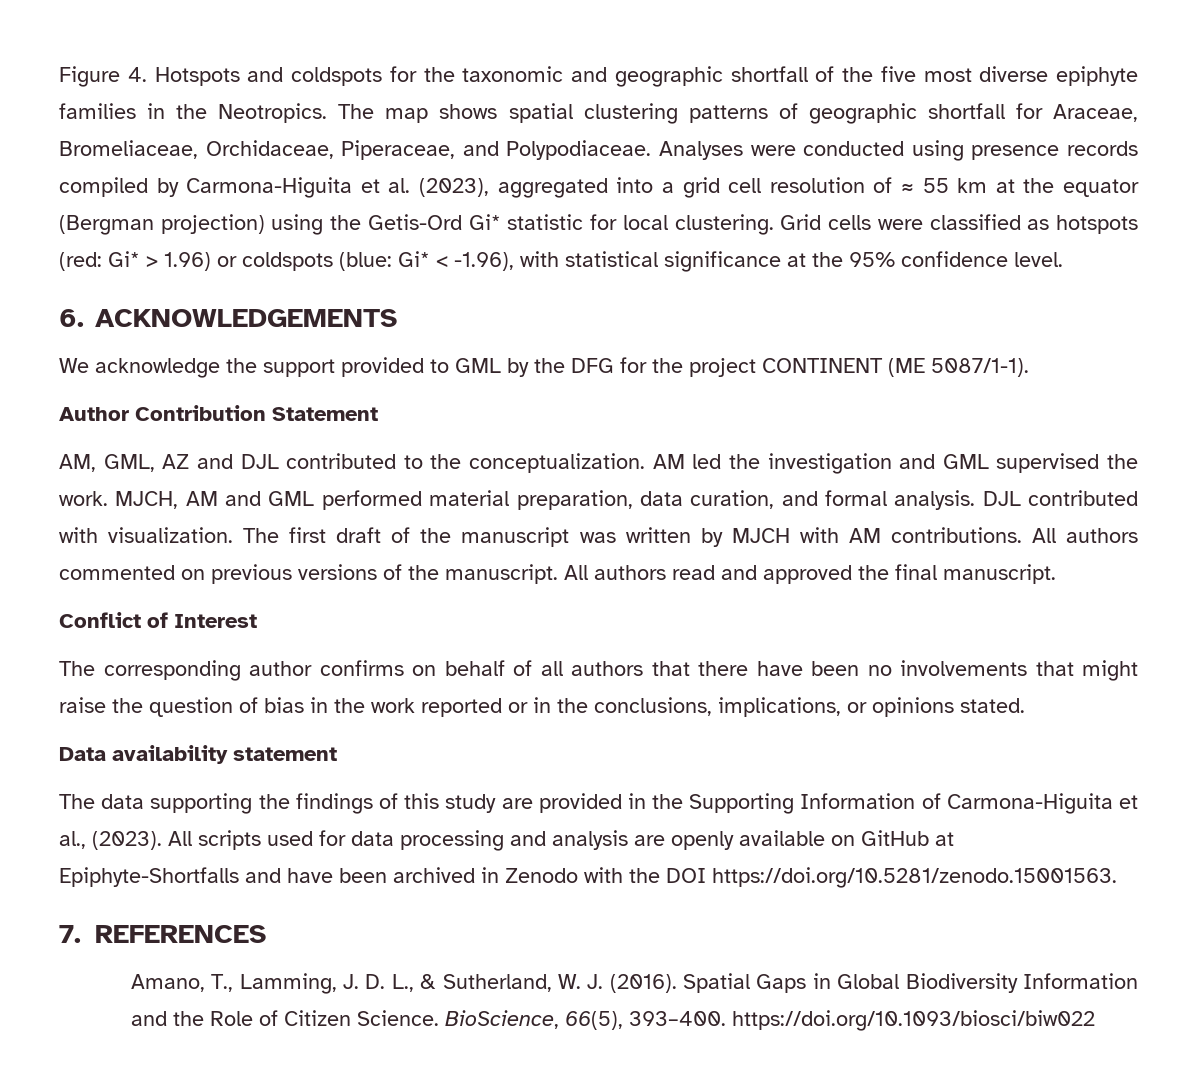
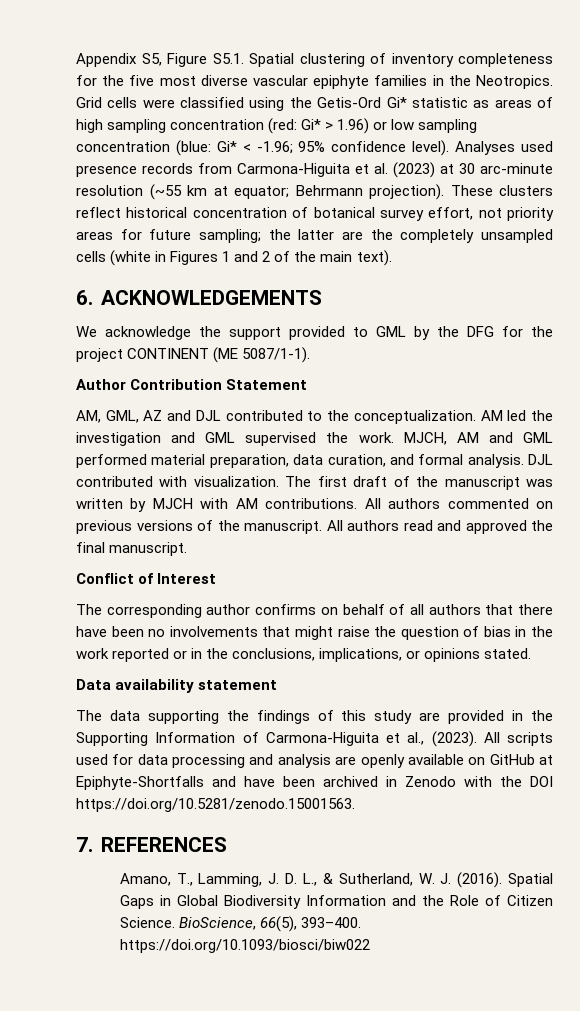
[59,66,835,87] Figure 4. Hotspots and coldspots for the taxonomic and geographic shortfall of -> [76,53,553,67] [76,75,97,86] Appendix S5, Figure S5.1. Spatial clustering of inventory completeness for
(1049, 74) none -> [253,75,308,86] vascular
[338,103,1138,124] [59,140,1139,161] [59,177,1139,198] [59,214,265,235] The map shows spatial clustering patterns of geographic shortfall for Araceae, Bromeliaceae, Orchidaceae, Piperaceae, and Polypodiaceae. Analyses were conducted using presence records compiled by Carmona-Higuita et al. (2023), aggregated into a grid cell resolution of ≈ 55 km at the equator (Bergman projection) -> [76,97,245,108] Grid cells were classified
[590,214,1139,235] for local clustering. Grid cells were classified as hotspots -> [473,97,554,108] [76,119,265,133] as areas of high sampling concentration
[242,251,1063,272] coldspots (blue: Gi* < -1.96), with statistical significance at the 95% confidence level. -> [391,119,478,133] [76,140,553,156] [76,162,553,178] [76,184,553,200] [76,207,554,221] [76,229,553,243] [76,250,392,266] low sampling concentration (blue: Gi* < -1.96; 95% confidence level). Analyses used presence records from Carmona-Higuita et al. (2023) at 30 arc-minute resolution (~55 km at equator; Behrmann projection). These clusters reflect historical concentration of botanical survey effort, not priority areas for future sampling; the latter are the completely unsampled cells (white in Figures 1 and 2 of the main text).

